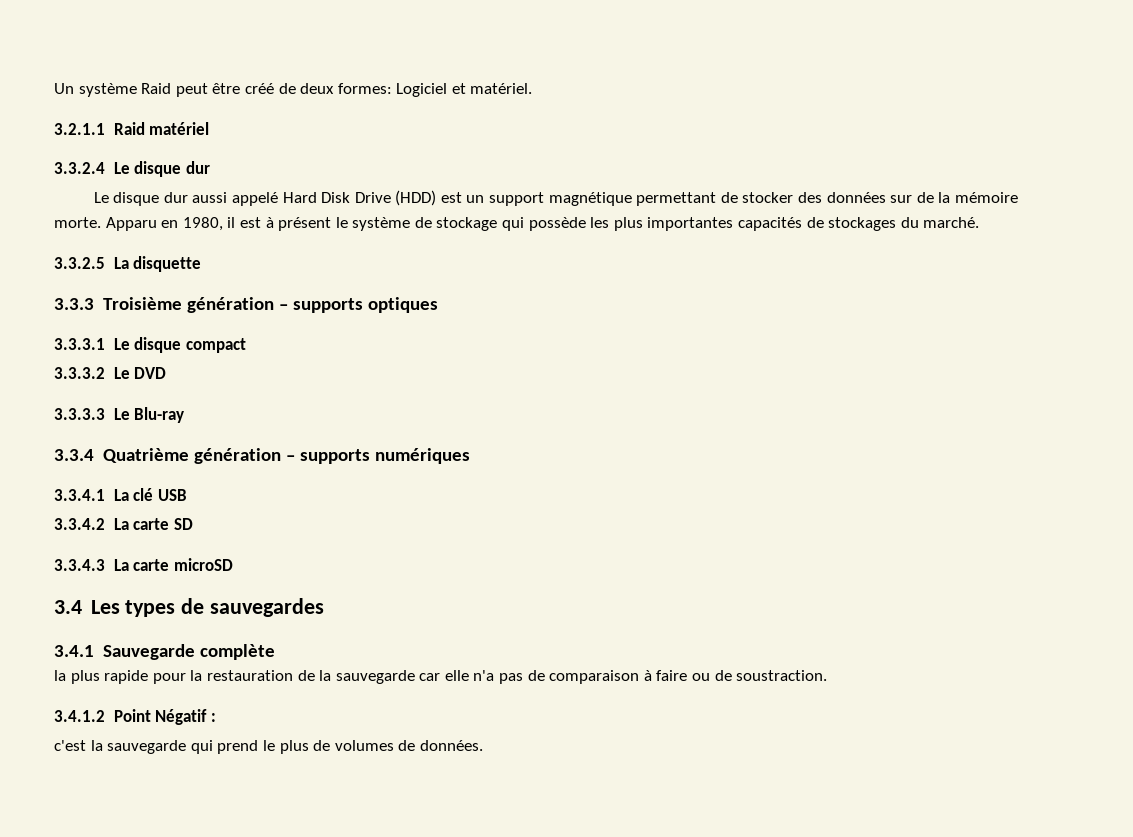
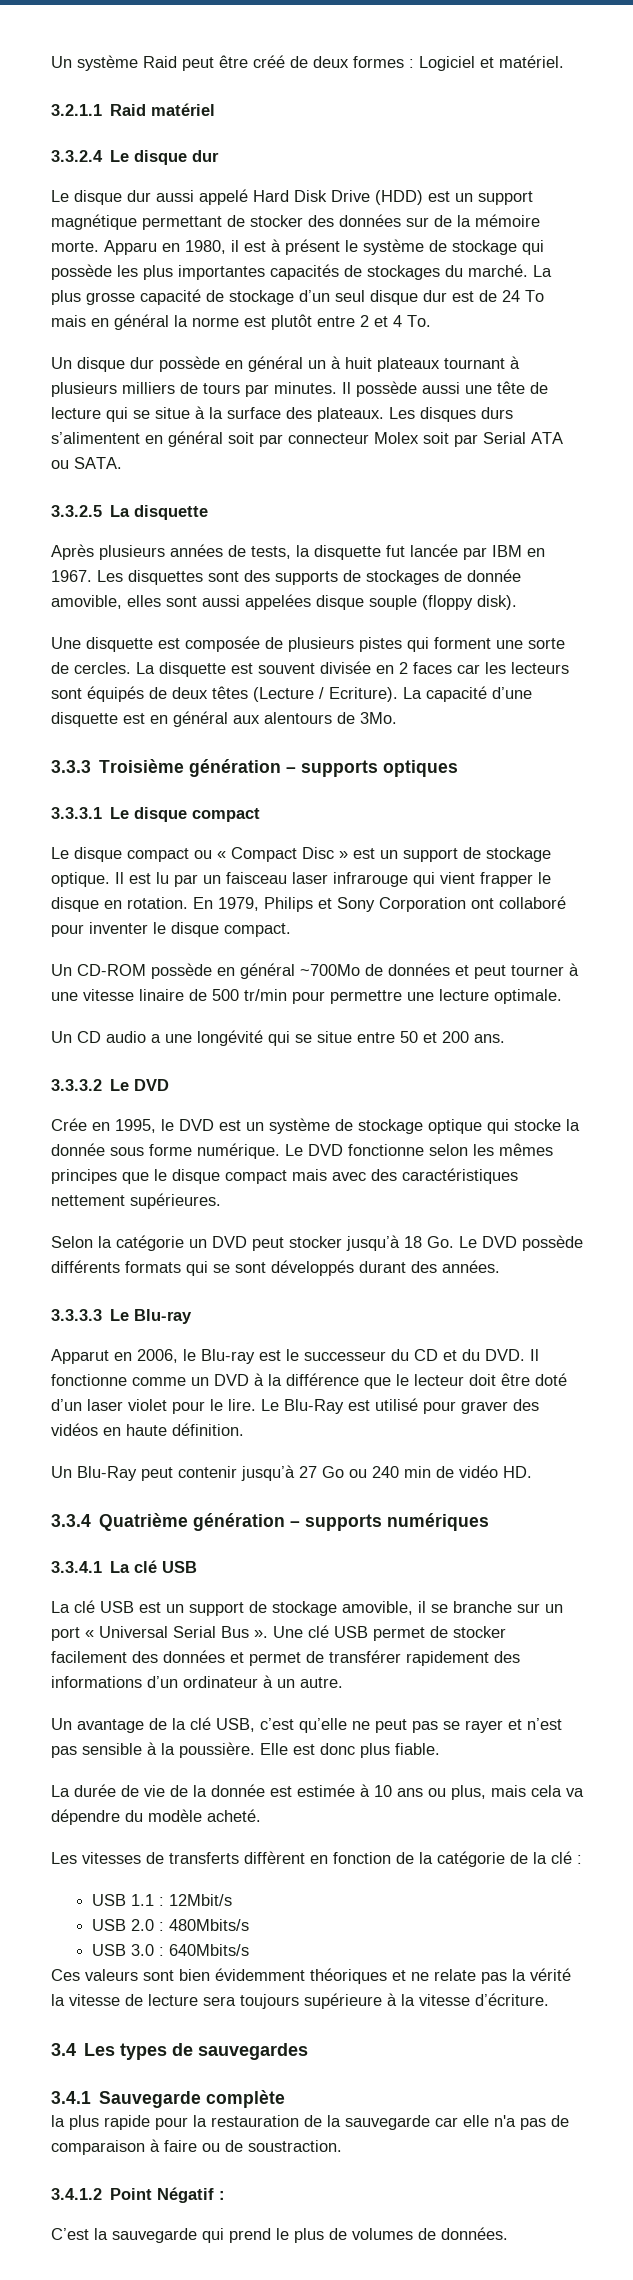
[337,83,392,94] formes: -> [353,56,414,68] formes :
[54,256,202,272] // 3.3.2.5 La disquette -> [533,265,552,277] [51,289,544,305] [51,314,431,330] [51,356,520,372] [51,381,548,397] [51,406,513,422] [51,431,563,447] [51,457,122,469] [51,505,209,520] [51,544,545,560] [51,569,521,585] [51,594,517,610] [51,636,565,652] [51,661,569,677] [51,686,532,702] [51,711,397,727] La plus grosse capacité de stockage d’un seul disque dur est de 24 To mais en général la norme est plutôt entre 2 et 4 To. // Un disque dur possède en général un à huit plateaux tournant à plusieurs milliers de tours par minutes. Il possède aussi une tête de lecture qui se situe à la surface des plateaux. Les disques durs s’alimentent en général soit par connecteur Molex soit par Serial ATA ou SATA. // 3.3.2.5 La disquette // Après plusieurs années de tests, la disquette fut lancée par IBM en 1967. Les disquettes sont des supports de stockages de donnée amovible, elles sont aussi appelées disque souple (floppy disk). // Une disquette est composée de plusieurs pistes qui forment une sorte de cercles. La disquette est souvent divisée en 2 faces car les lecteurs sont équipés de deux têtes (Lecture / Ecriture). La capacité d’une disquette est en général aux alentours de 3Mo.
[54,367,167,379] [54,407,185,423] 3.3.3.2 Le DVD // 3.3.3.3 Le Blu-ray -> [51,847,551,862] [51,872,551,887] [51,896,566,912] [51,922,291,937] [51,963,579,979] [51,989,562,1004] [51,1030,505,1046] [51,1079,170,1091] [51,1118,580,1134] [51,1143,553,1159] [51,1168,518,1184] [51,1193,221,1209] [51,1235,583,1251] [51,1260,500,1276] [51,1309,193,1324] [51,1349,539,1364] [51,1373,567,1389] [51,1398,539,1414] [51,1423,244,1436] [51,1465,532,1481] Le disque compact ou « Compact Disc » est un support de stockage optique. Il est lu par un faisceau laser infrarouge qui vient frapper le disque en rotation. En 1979, Philips et Sony Corporation ont collaboré pour inventer le disque compact. // Un CD-ROM possède en général ~700Mo de données et peut tourner à une vitesse linaire de 500 tr/min pour permettre une lecture optimale. // Un CD audio a une longévité qui se situe entre 50 et 200 ans. // 3.3.3.2 Le DVD // Crée en 1995, le DVD est un système de stockage optique qui stocke la donnée sous forme numérique. Le DVD fonctionne selon les mêmes principes que le disque compact mais avec des caractéristiques nettement supérieures. // Selon la catégorie un DVD peut stocker jusqu’à 18 Go. Le DVD possède différents formats qui se sont développés durant des années. // 3.3.3.3 Le Blu-ray // Apparut en 2006, le Blu-ray est le successeur du CD et du DVD. Il fonctionne comme un DVD à la différence que le lecteur doit être doté d’un laser violet pour le lire. Le Blu-Ray est utilisé pour graver des vidéos en haute définition. // Un Blu-Ray peut contenir jusqu’à 27 Go ou 240 min de vidéo HD.
[54,518,193,530] [54,558,233,571] 3.3.4.2 La carte SD // 3.3.4.3 La carte microSD -> [51,1600,563,1616] [51,1625,506,1641] [51,1650,520,1666] [51,1675,343,1688] [51,1717,562,1733] [51,1742,440,1758] [51,1784,584,1800] [51,1809,261,1825] [51,1851,582,1867] [91,1894,232,1906] [91,1919,249,1931] [91,1944,249,1956] [51,1968,571,1984] [51,1993,549,2009] La clé USB est un support de stockage amovible, il se branche sur un port « Universal Serial Bus ». Une clé USB permet de stocker facilement des données et permet de transférer rapidement des informations d’un ordinateur à un autre. // Un avantage de la clé USB, c’est qu’elle ne peut pas se rayer et n’est pas sensible à la poussière. Elle est donc plus fiable. // La durée de vie de la donnée est estimée à 10 ans ou plus, mais cela va dépendre du modèle acheté. // Les vitesses de transferts diffèrent en fonction de la catégorie de la clé : // USB 1.1 : 12Mbit/s // USB 2.0 : 480Mbits/s // USB 3.0 : 640Mbits/s // Ces valeurs sont bien évidemment théoriques et ne relate pas la vérité la vitesse de lecture sera toujours supérieure à la vitesse d’écriture.
[54,740,86,751] c'est -> [51,2228,89,2240] C’est

